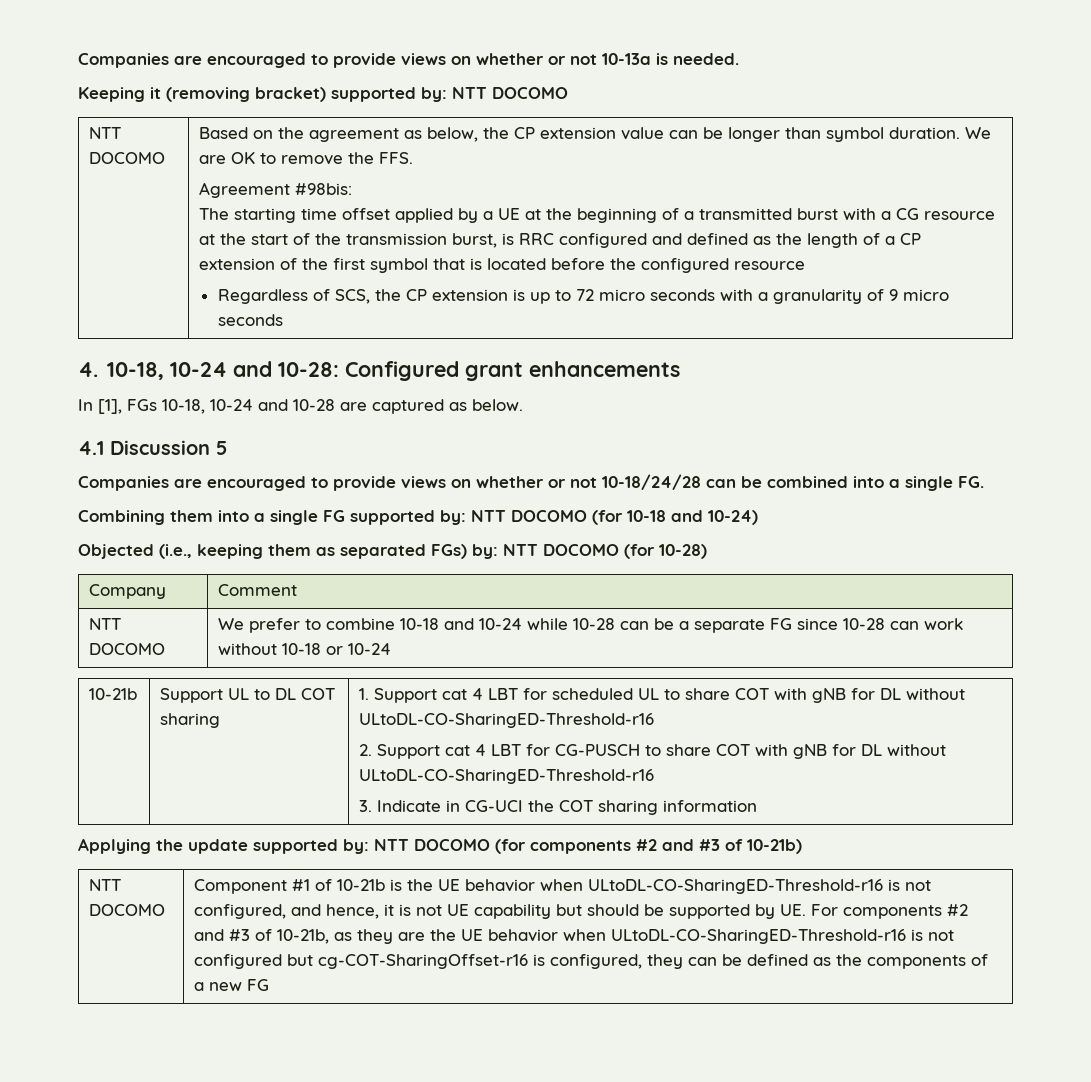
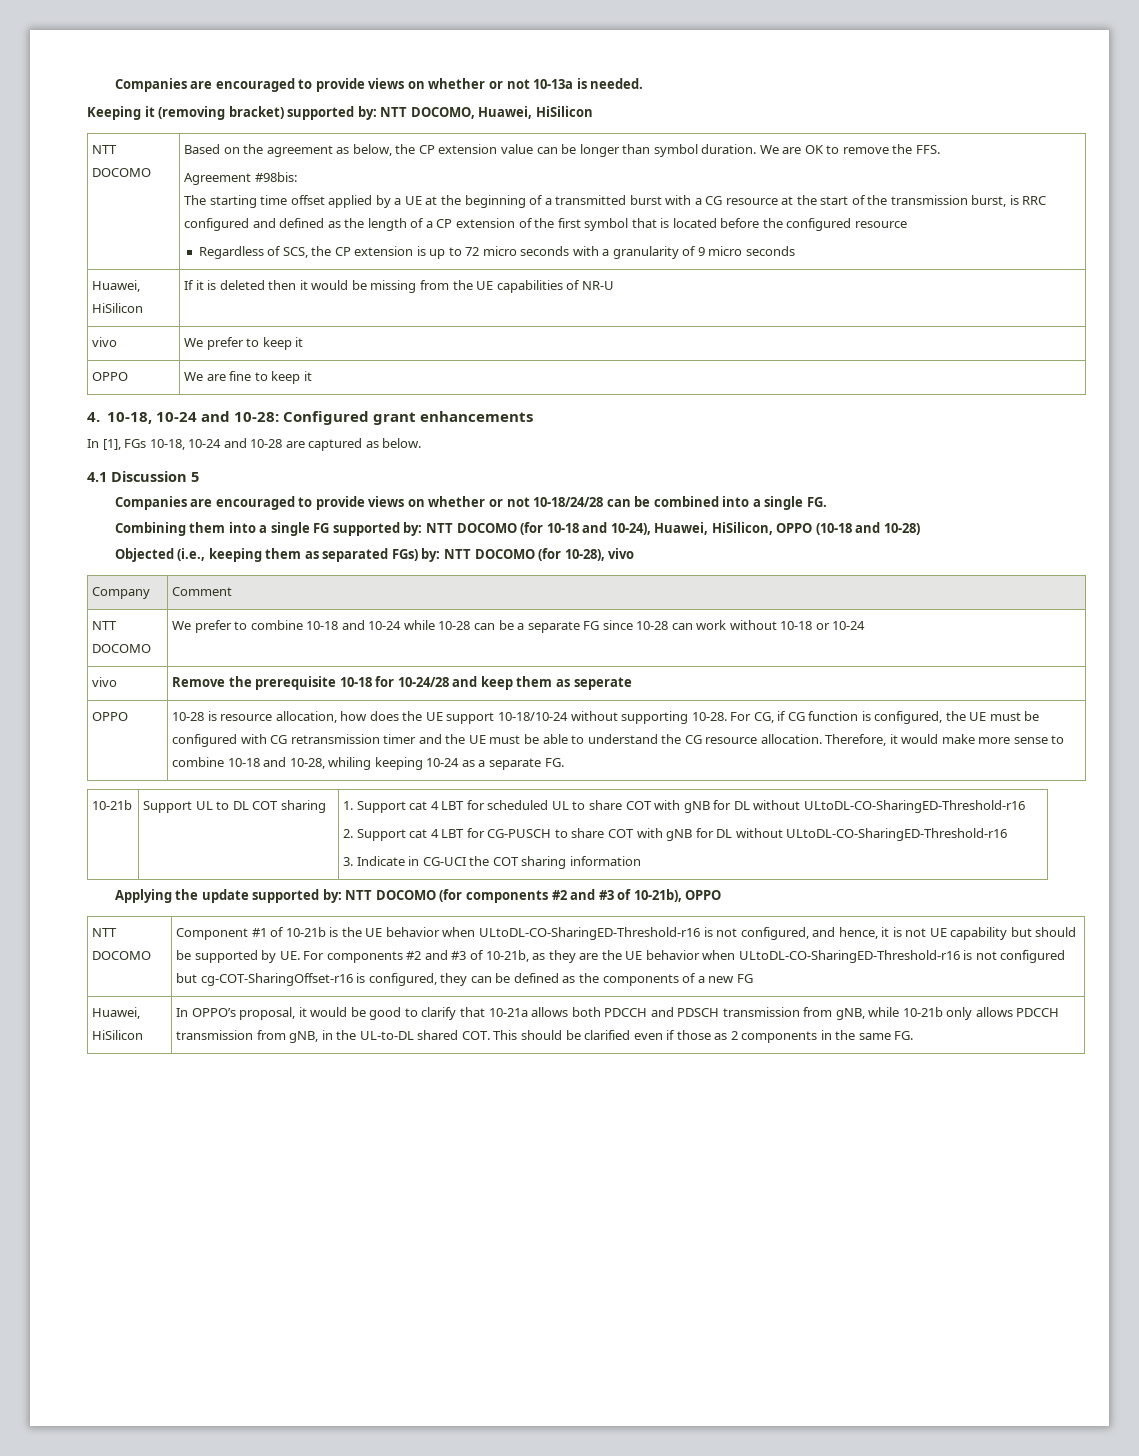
[492,87,568,99] DOCOMO -> [410,106,593,119] DOCOMO, Huawei, HiSilicon
(283, 320) none -> [92,280,141,292] [92,303,144,313] [184,280,614,293] [92,337,118,347] [184,337,304,350] [92,372,129,381] [184,371,312,384] // Huawei, HiSilicon | If it is deleted then it would be missing from the UE capabilities of NR-U // vivo | We prefer to keep it // OPPO | We are fine to keep it
[708,510,758,525] 10-24) -> [610,522,920,535] 10-24), Huawei, HiSilicon, OPPO (10-18 and 10-28)
[659,544,707,559] 10-28) -> [564,548,635,561] 10-28), vivo
(392, 649) none -> [92,677,118,687] [172,676,632,690] [92,712,129,721] [172,711,1040,724] [172,734,1065,747] [172,757,564,770] // vivo | Remove the prerequisite 10-18 for 10-24/28 and keep them as seperate // OPPO | 10-28 is resource allocation, how does the UE support 10-18/10-24 without supporting 10-28. For CG, if CG function is configured, the UE must be configured with CG retransmission timer and the UE must be able to understand the CG resource allocation. Therefore, it would make more sense to combine 10-18 and 10-28, whiling keeping 10-24 as a separate FG.
[747,839,802,854] 10-21b) -> [633,889,722,902] 10-21b), OPPO
(270, 985) none -> [92,1007,141,1019] [92,1030,144,1040] [176,1007,1060,1020] [176,1030,914,1043] // Huawei, HiSilicon | In OPPO’s proposal, it would be good to clarify that 10-21a allows both PDCCH and PDSCH transmission from gNB, while 10-21b only allows PDCCH transmission from gNB, in the UL-to-DL shared COT. This should be clarified even if those as 2 components in the same FG.

